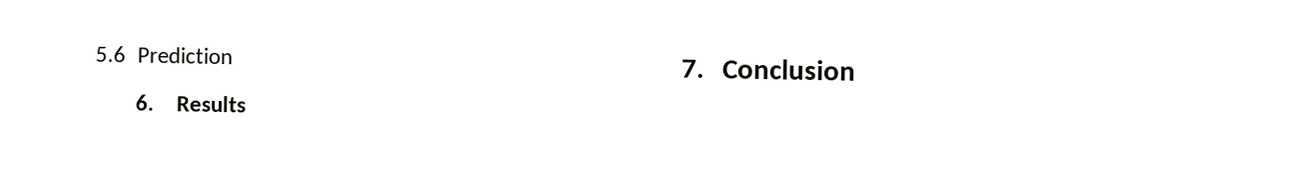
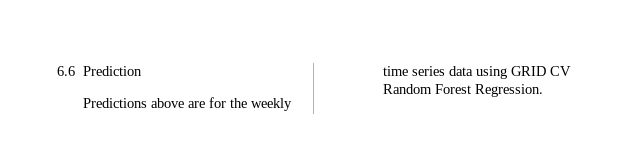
[95,45,127,63] 5.6 -> [56,66,75,76] 6.6
[135,94,247,113] [681,58,857,81] 6. Results // 7. Conclusion -> [82,97,292,111] [382,66,571,79] [382,84,543,97] Predictions above are for the weekly time series data using GRID CV Random Forest Regression.

